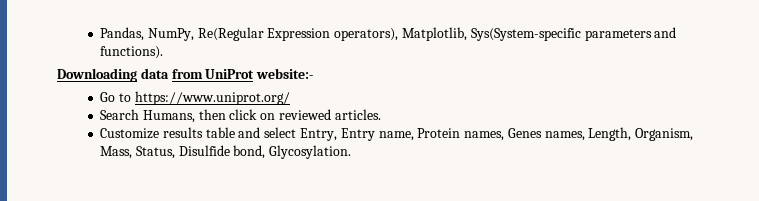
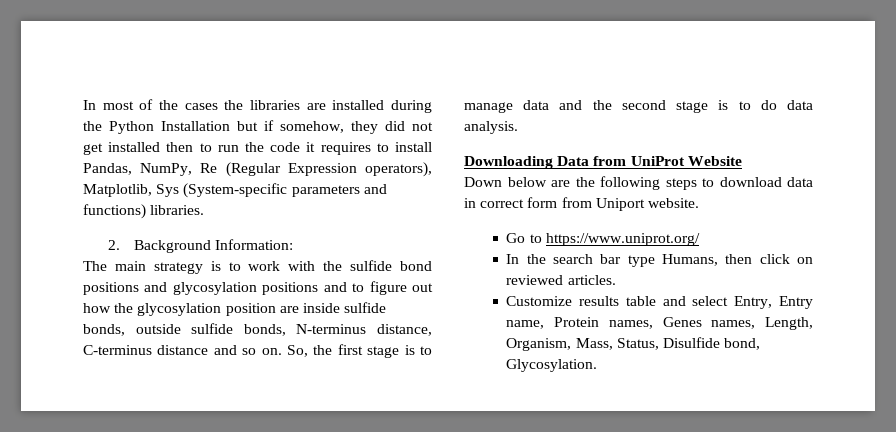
[100,27,677,41] [100,46,164,59] Pandas, NumPy, Re(Regular Expression operators), Matplotlib, Sys(System-specific parameters and functions). -> [83,99,432,113] [83,120,433,134] [83,142,432,155] [83,162,432,177] [83,183,387,198] [83,204,205,219] [108,239,294,253] [83,260,432,274] [83,281,433,295] [83,302,387,316] [83,323,432,336] [83,344,432,358] [464,100,813,113] [464,121,518,134] In most of the cases the libraries are installed during the Python Installation but if somehow, they did not get installed then to run the code it requires to install Pandas, NumPy, Re (Regular Expression operators), Matplotlib, Sys (System-specific parameters and functions) libraries. // 2. Background Information: // The main strategy is to work with the sulfide bond positions and glycosylation positions and to figure out how the glycosylation position are inside sulfide bonds, outside sulfide bonds, N-terminus distance, C-terminus distance and so on. So, the first stage is to manage data and the second stage is to do data analysis.
[140,68,169,79] data -> [557,156,590,166] Data
[256,68,314,79] [100,91,290,105] [100,109,140,120] website:- // Go to https://www.uniprot.org/ // Search -> [687,156,742,166] [464,176,813,190] [464,197,699,211] [506,233,700,246] [506,254,655,267] Website // Down below are the following steps to download data in correct form from Uniport website. // Go to https://www.uniprot.org/ // In the search bar type

